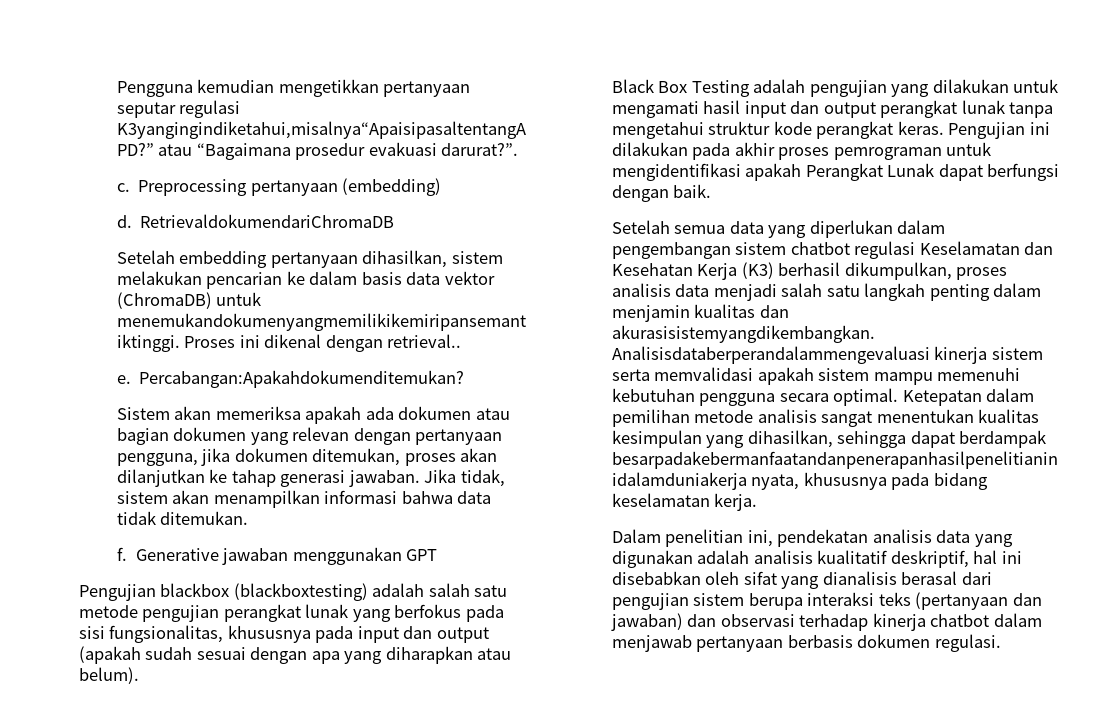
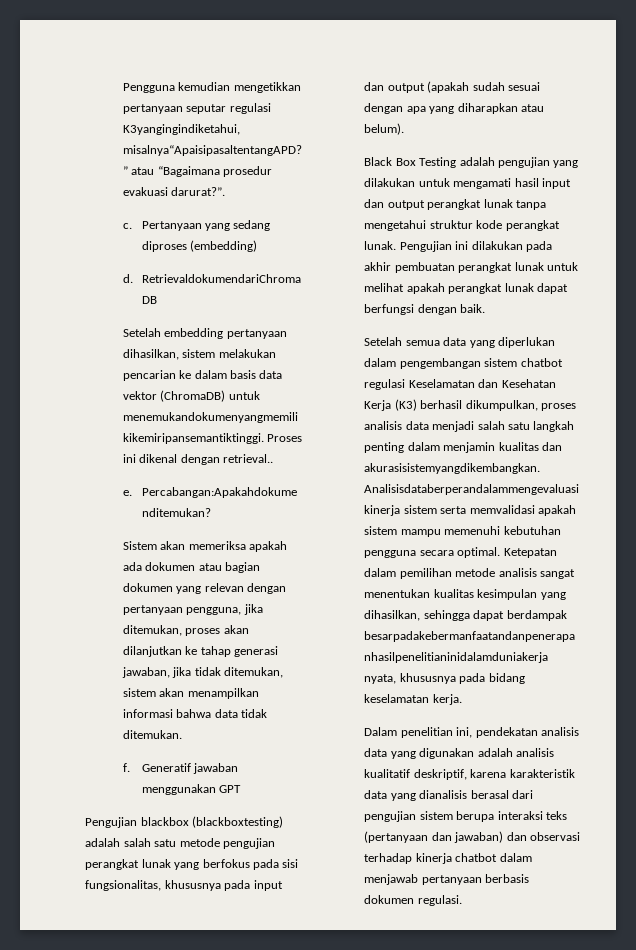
[138,179,338,196] Preprocessing pertanyaan -> [141,220,271,231] [141,241,187,252] Pertanyaan yang sedang diproses
[234,448,308,462] dokumen -> (263, 609) none
[348,469,505,487] jawaban. Jika tidak, -> [121,667,284,678] jawaban, jika tidak ditemukan,
[135,548,219,561] Generative -> [141,763,191,772] Generatif
[897,121,944,135] keras. -> [364,241,397,250] lunak.
[778,142,992,160] [611,163,935,181] proses pemrograman untuk mengidentifikasi apakah Perangkat Lunak -> [394,262,578,273] [364,283,534,294] pembuatan perangkat lunak untuk melihat apakah perangkat lunak
[973,550,1022,564] [611,571,777,585] hal ini disebabkan oleh sifat -> [470,769,575,778] [364,790,388,799] karena karakteristik data

